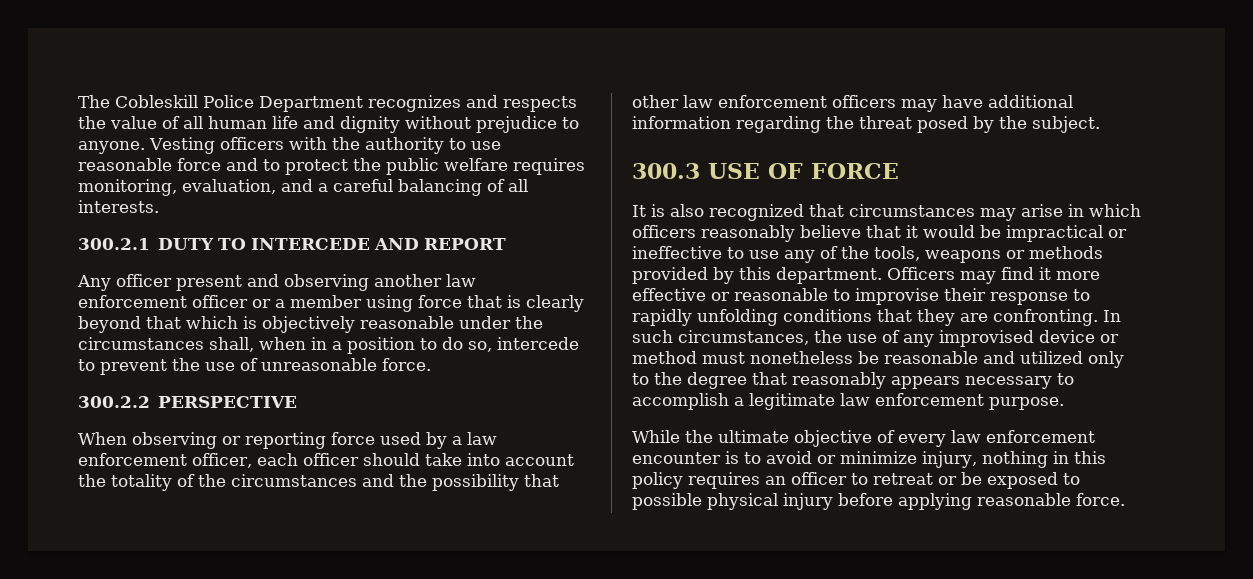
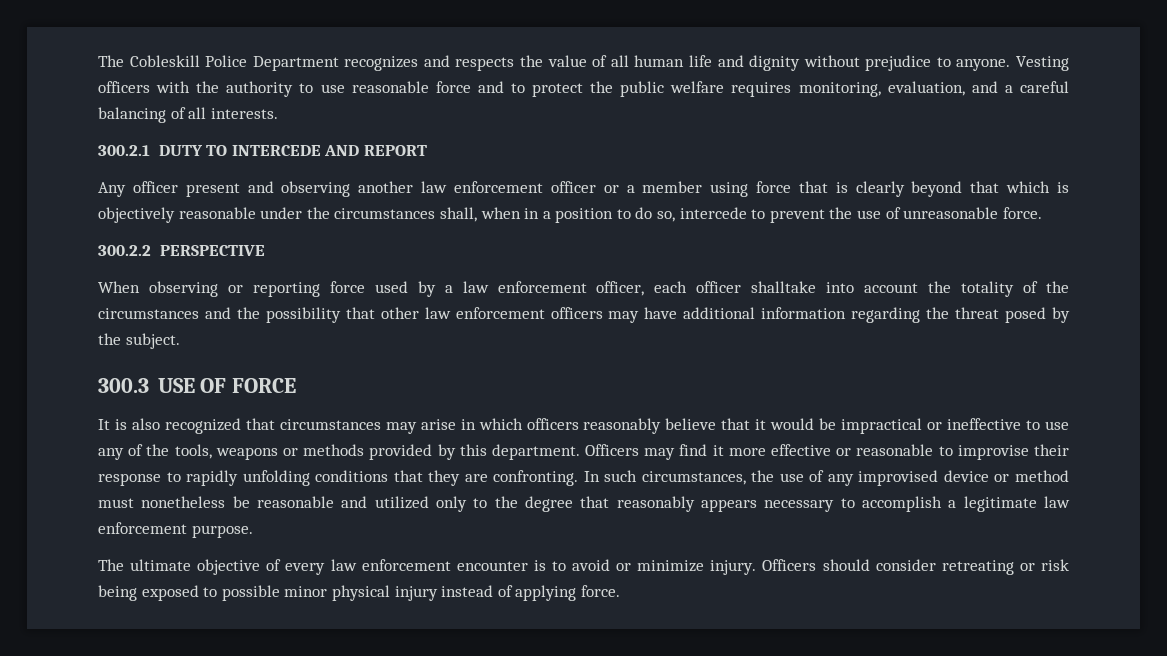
[362,453,462,466] should take -> [751,281,817,293] shalltake
[632,430,713,443] While the -> [98,559,124,571] The
[922,451,1106,468] [632,472,982,489] injury, nothing in this policy requires an officer to retreat or be -> [710,559,1069,575] [98,585,137,601] injury. Officers should consider retreating or risk being
(702, 501) none -> [284,586,328,597] minor
[838,493,1071,510] before applying reasonable -> [441,585,577,601] instead of applying

